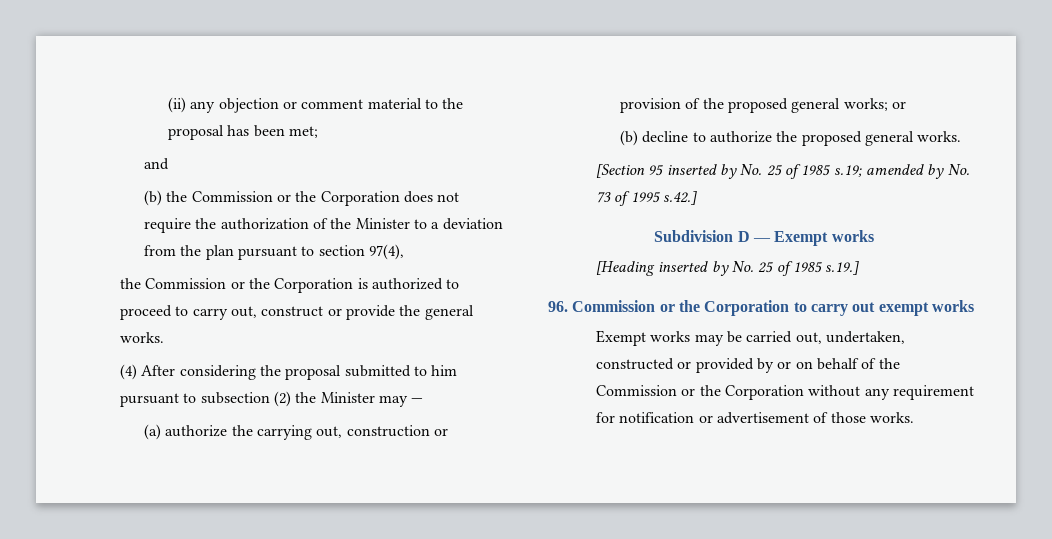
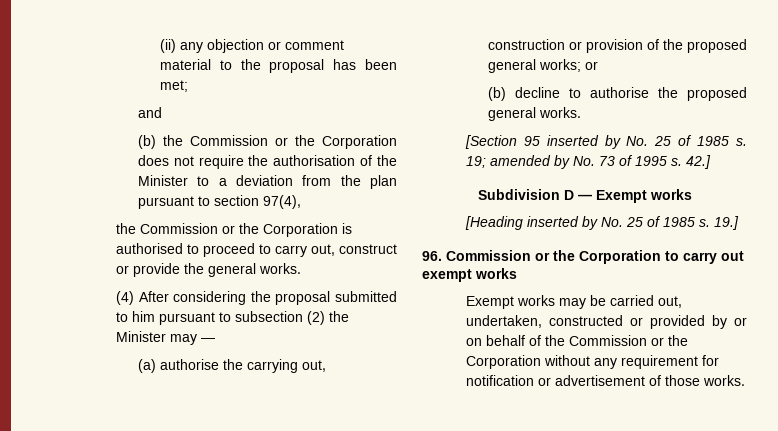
[220,218,309,230] authorization -> [273,155,356,166] authorisation
[371,278,443,290] authorized -> [115,243,183,254] authorised
[165,425,228,437] authorize -> [159,359,219,370] authorise
[710,131,773,143] authorize -> [589,87,649,98] authorise
[833,165,862,177] s.19; -> [735,138,747,146] [465,156,486,168] s. 19;
[662,191,697,205] s.42.] -> [670,155,711,169] s. 42.]
[825,261,860,275] s.19.] -> [698,216,739,230] s. 19.]

